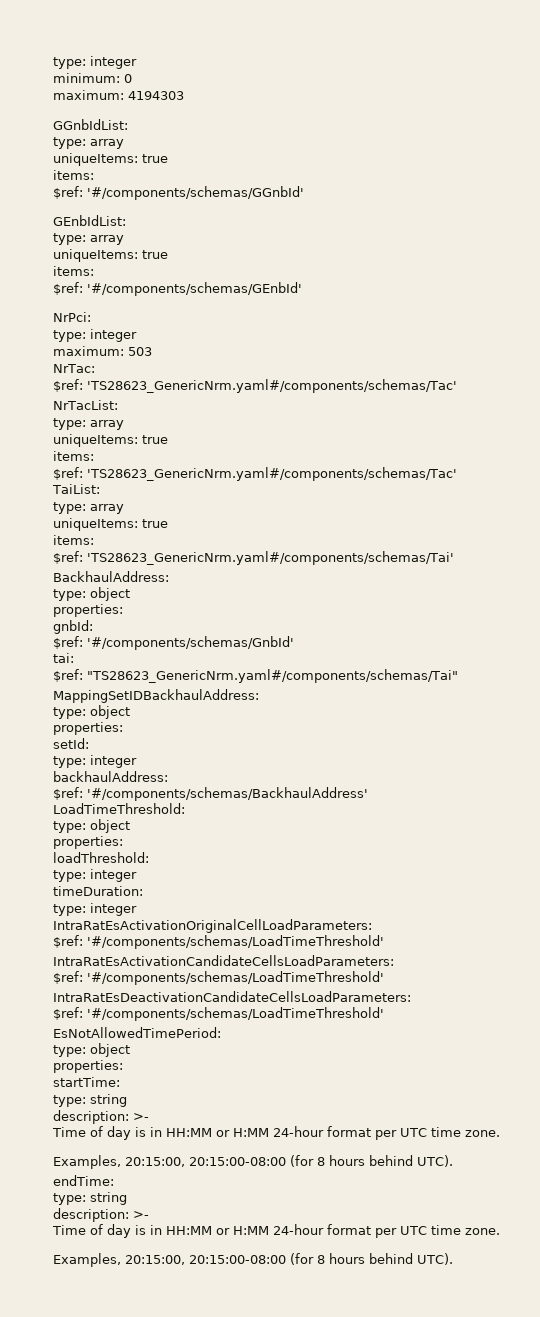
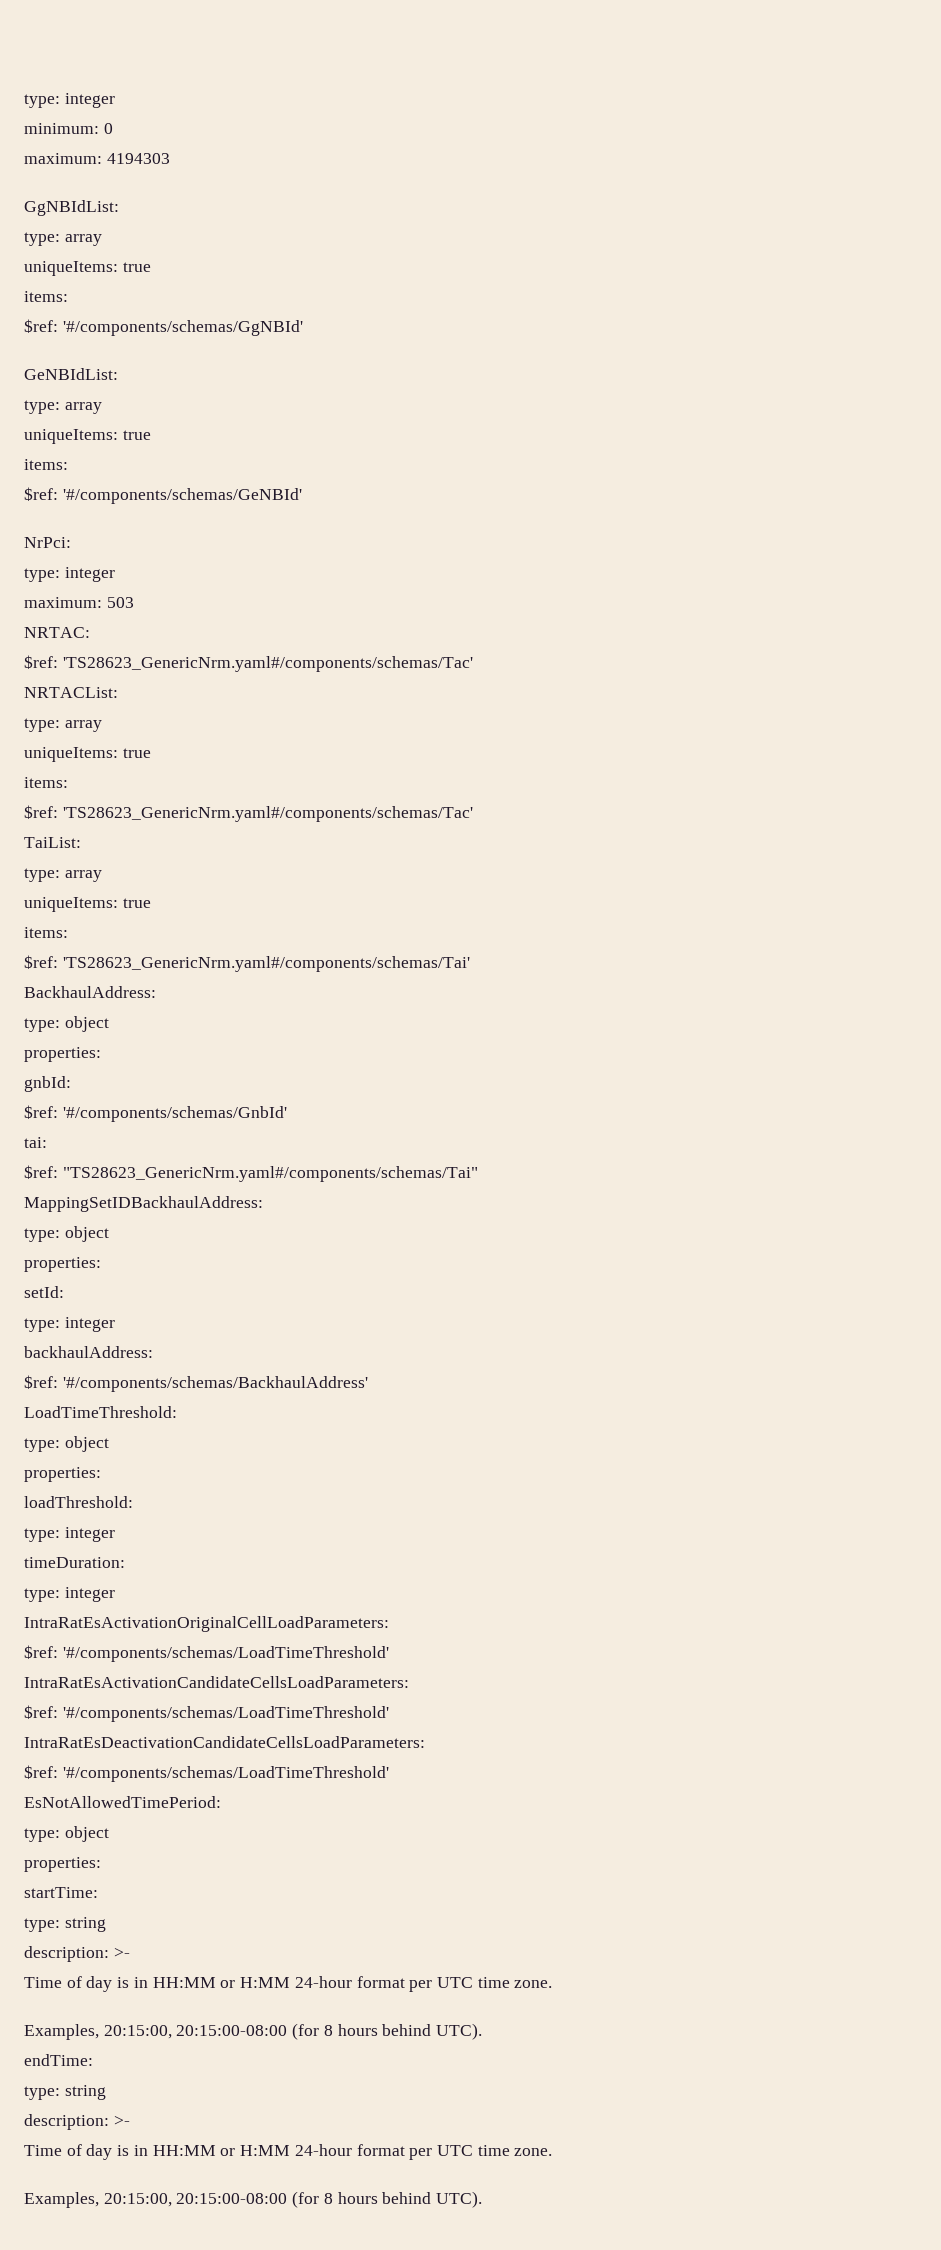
[53,119,128,130] [53,137,124,149] [53,153,168,166] [53,170,94,180] [53,186,304,200] [53,215,126,226] [53,233,124,245] [53,249,168,262] [53,266,94,276] [53,282,302,296] GGnbIdList: // type: array // uniqueItems: true // items: // $ref: '#/components/schemas/GGnbId' // GEnbIdList: // type: array // uniqueItems: true // items: // $ref: '#/components/schemas/GEnbId' -> [24,200,119,216] [24,232,102,246] [24,261,151,276] [24,291,68,302] [24,319,303,336] [24,368,118,380] [24,400,102,414] [24,429,151,444] [24,459,68,470] [24,487,302,504] GgNBIdList: // type: array // uniqueItems: true // items: // $ref: '#/components/schemas/GgNBId' // GeNBIdList: // type: array // uniqueItems: true // items: // $ref: '#/components/schemas/GeNBId'
[53,364,95,373] [53,379,457,393] [53,400,118,410] NrTac: // $ref: 'TS28623_GenericNrm.yaml#/components/schemas/Tac' // NrTacList: -> [24,627,90,638] [24,655,473,672] [24,687,118,698] NRTAC: // $ref: 'TS28623_GenericNrm.yaml#/components/schemas/Tac' // NRTACList:

